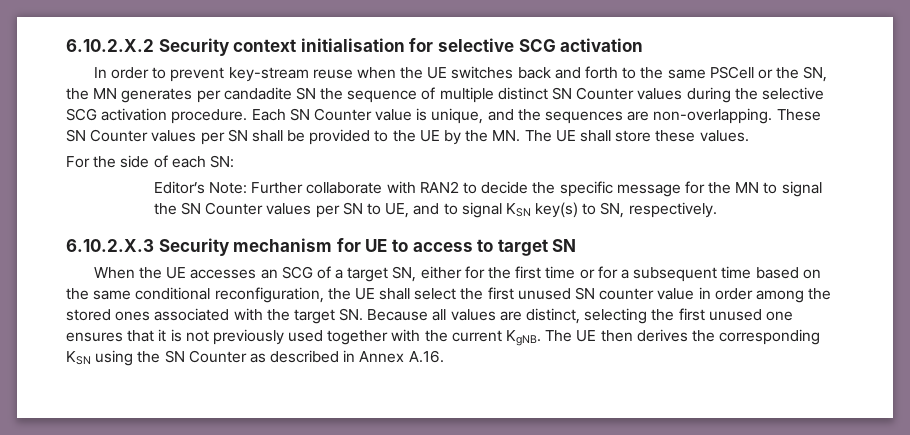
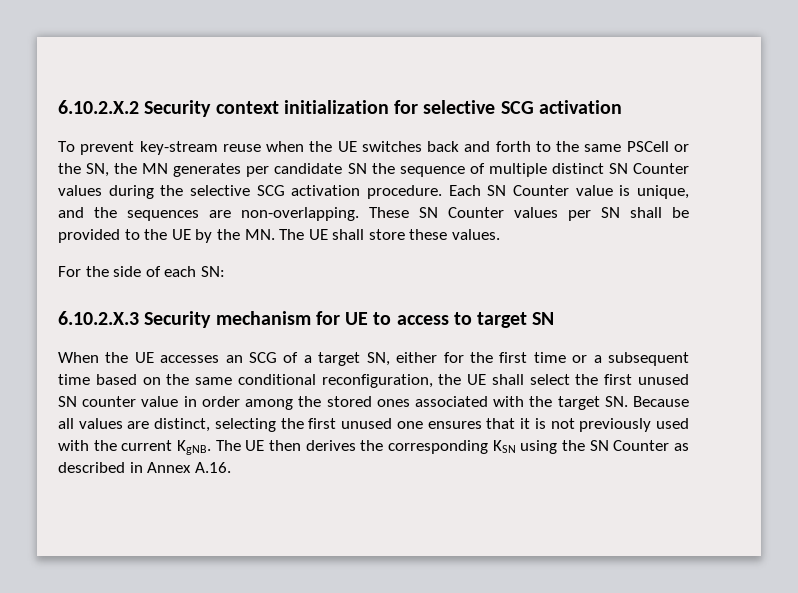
[300,38,405,52] initialisation -> [283,100,389,114] initialization
[93,67,167,79] In order to -> [58,141,75,152] To
[223,87,292,100] candadite -> [274,163,343,174] candidate
[153,181,822,197] [153,202,717,218] // Editor’s Note: Further collaborate with RAN2 to decide the specific message for the MN to signal the SN Counter values per SN to UE, and to signal KSN key(s) to SN, respectively. -> (225, 271) none
[597,266,618,279] for -> (588, 359) none
[327,330,389,345] together -> (690, 423) none

